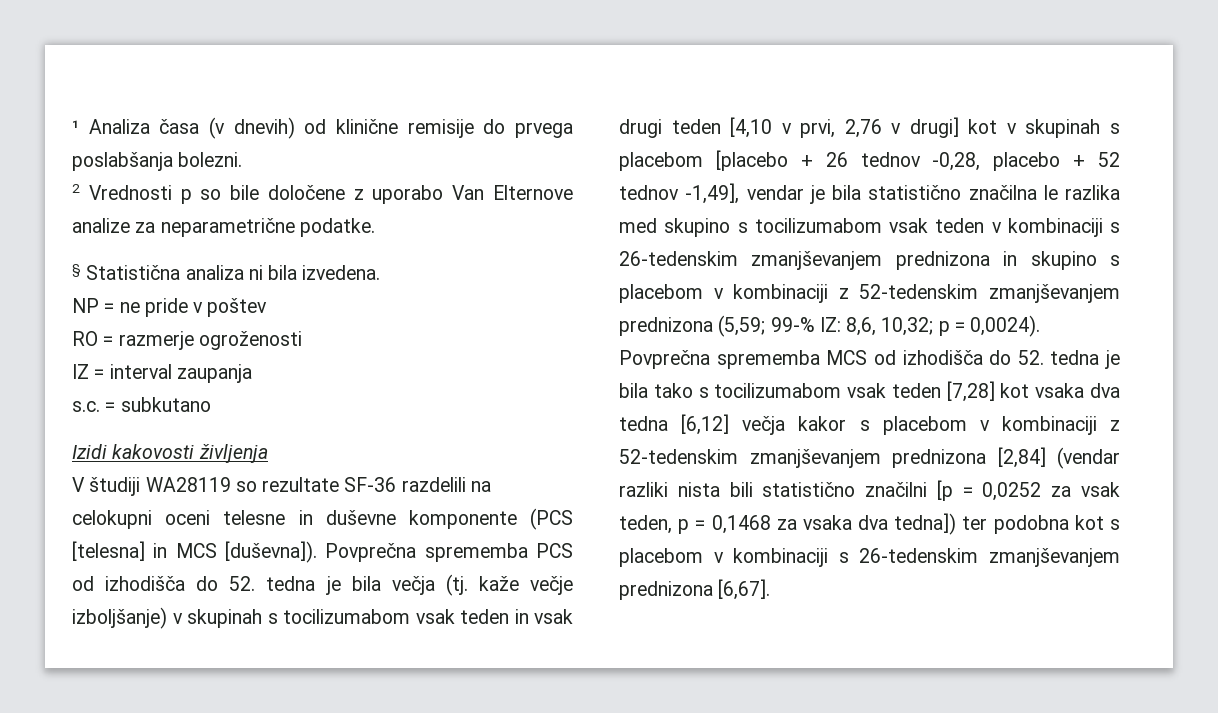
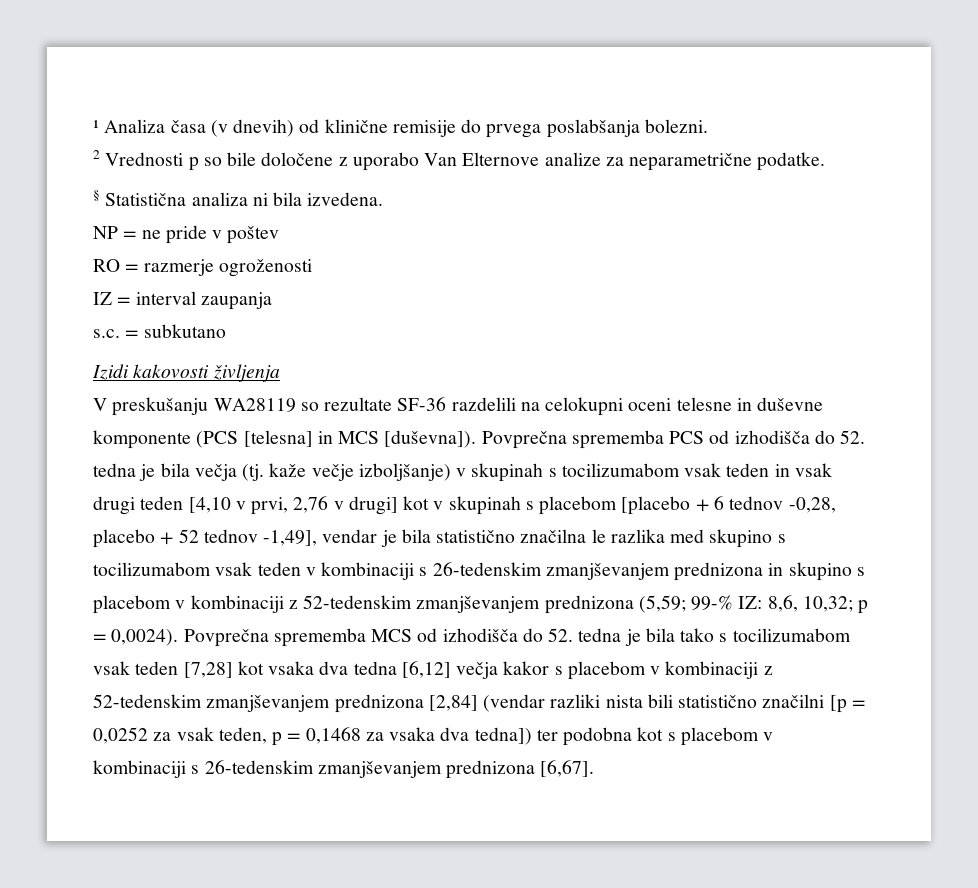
[89,477,141,496] študiji -> [112,397,209,416] preskušanju
[825,152,848,167] 26 -> [713,496,724,510] 6

